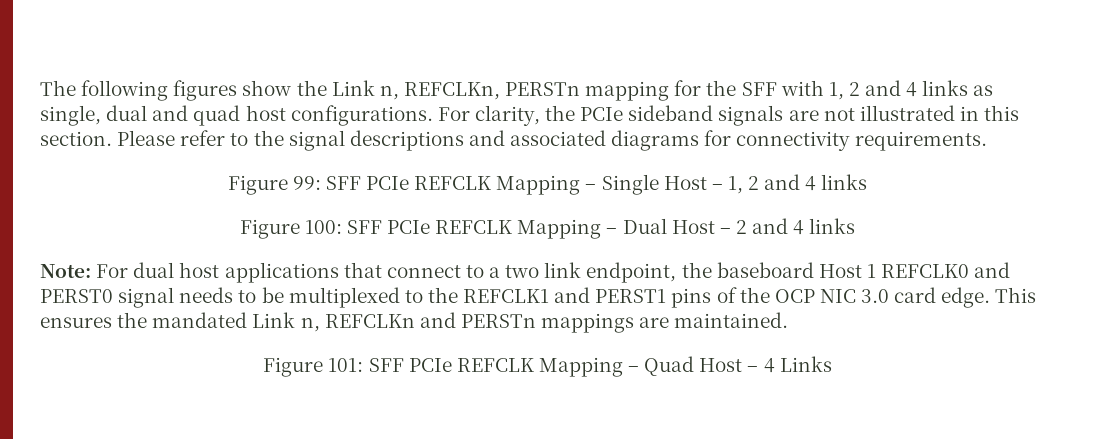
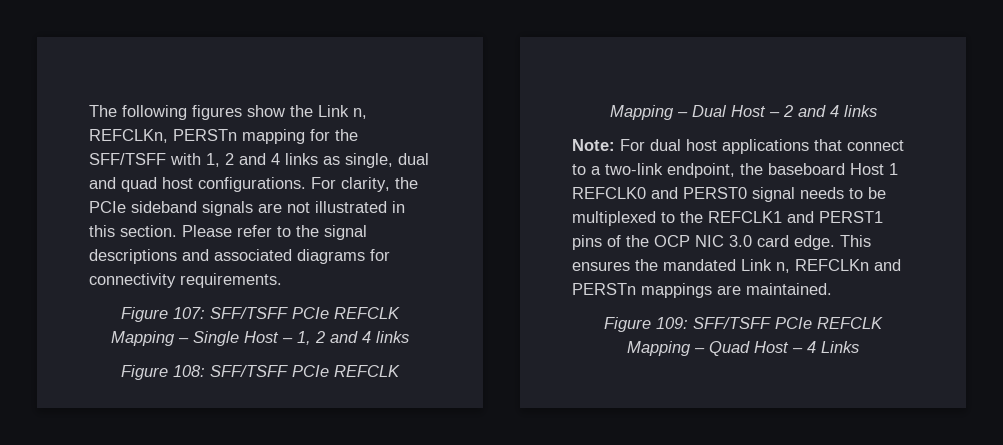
[741,82,777,96] SFF -> [89,153,166,165] SFF/TSFF
[292,176,361,190] 99: SFF -> [173,307,288,319] 107: SFF/TSFF
[304,220,382,234] 100: SFF -> [173,365,288,377] 108: SFF/TSFF
[505,262,582,278] two link -> [605,163,663,175] two-link
[328,358,404,372] 101: SFF -> [656,317,771,329] 109: SFF/TSFF

